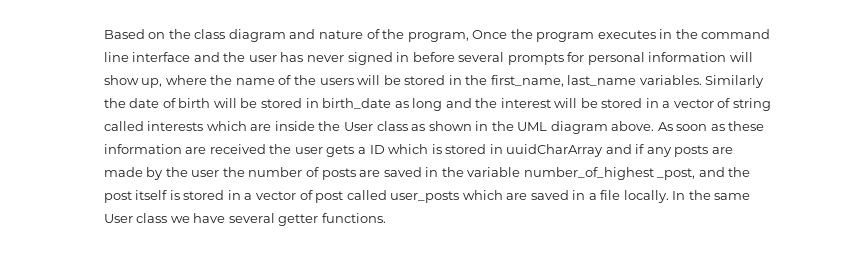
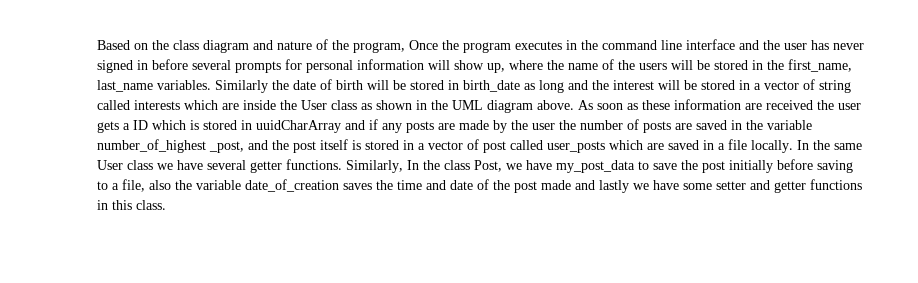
(386, 218) none -> [346,159,854,173] [97,179,863,193] [97,200,167,210] Similarly, In the class Post, we have my_post_data to save the post initially before saving to a file, also the variable date_of_creation saves the time and date of the post made and lastly we have some setter and getter functions in this class.

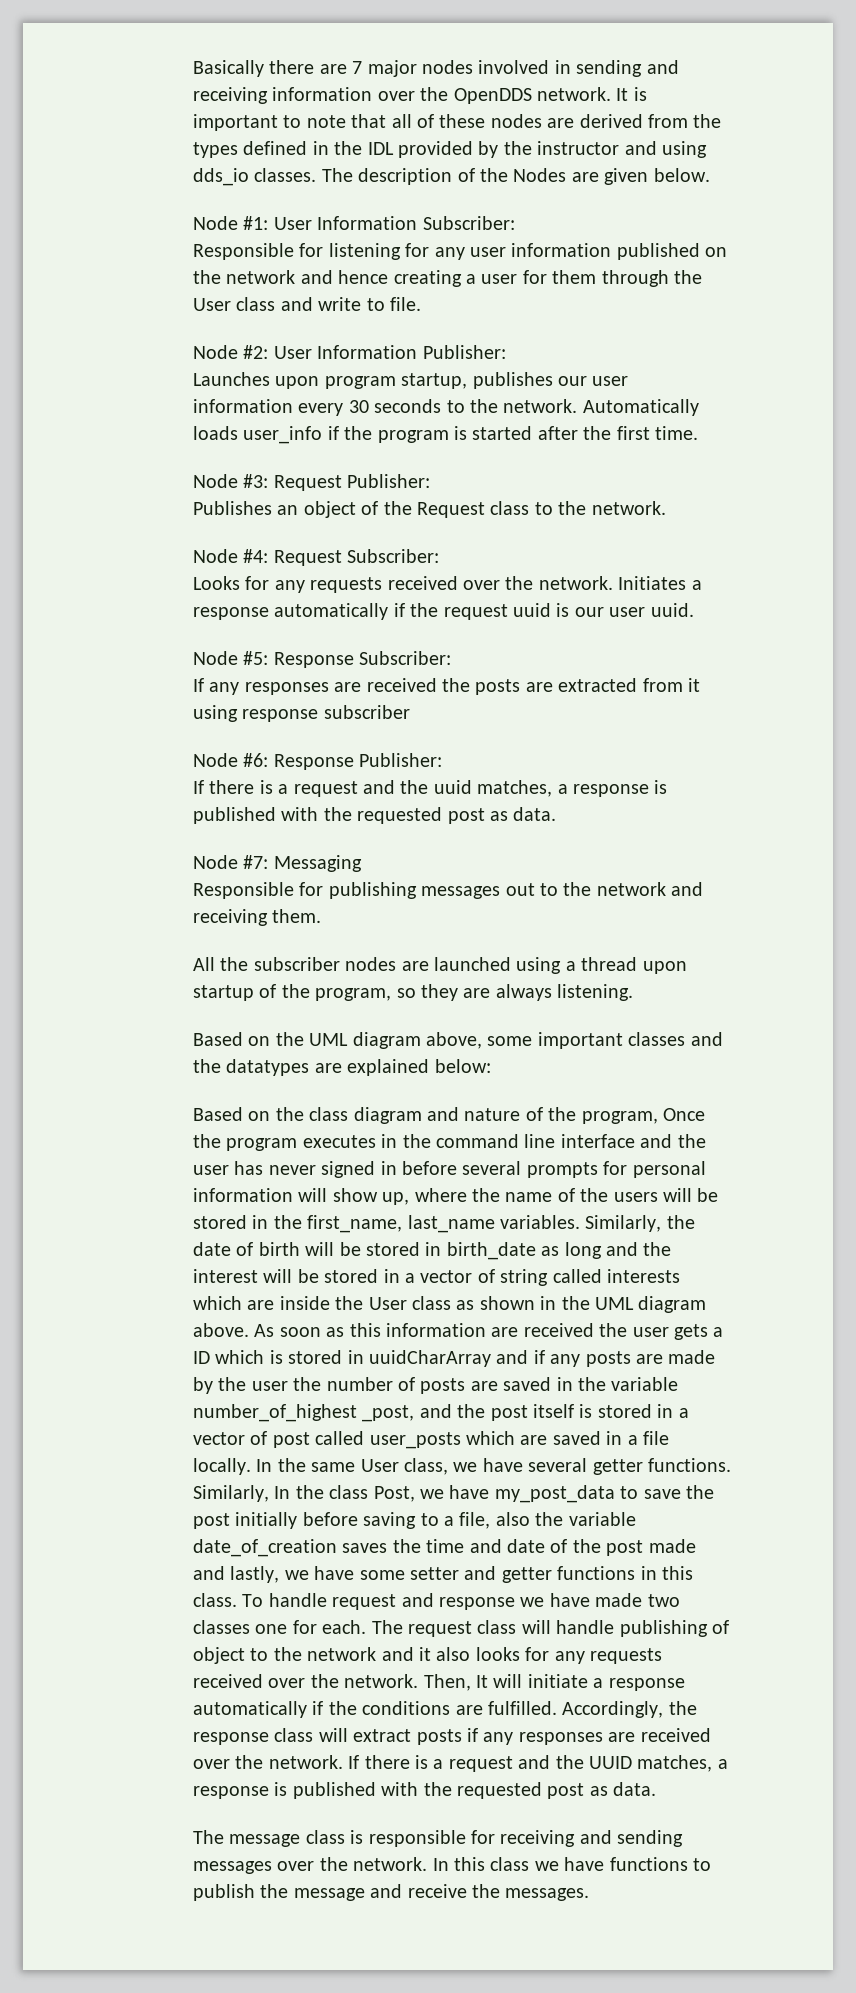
(97, 45) none -> [192,60,679,77] [192,87,647,104] [192,114,722,131] [192,141,707,158] [192,168,710,186] [192,216,515,230] [192,243,728,260] [192,270,702,287] [192,297,421,311] [192,345,506,359] [192,372,629,389] [192,399,699,416] [192,426,698,444] [192,474,431,491] [192,501,666,518] [192,549,440,566] [192,576,702,593] [192,603,694,620] [192,651,452,668] [192,678,700,695] [192,705,410,722] [192,753,443,770] [192,780,668,797] [192,807,557,824] [192,855,362,872] [192,882,704,899] [192,909,322,926] [192,957,687,974] [192,984,634,1001] [192,1032,723,1049] [192,1059,491,1076] Basically there are 7 major nodes involved in sending and receiving information over the OpenDDS network. It is important to note that all of these nodes are derived from the types defined in the IDL provided by the instructor and using dds_io classes. The description of the Nodes are given below. // Node #1: User Information Subscriber: // Responsible for listening for any user information published on the network and hence creating a user for them through the User class and write to file. // Node #2: User Information Publisher: // Launches upon program startup, publishes our user information every 30 seconds to the network. Automatically loads user_info if the program is started after the first time. // Node #3: Request Publisher: // Publishes an object of the Request class to the network. // Node #4: Request Subscriber: // Looks for any requests received over the network. Initiates a response automatically if the request uuid is our user uuid. // Node #5: Response Subscriber: // If any responses are received the posts are extracted from it using response subscriber // Node #6: Response Publisher: // If there is a request and the uuid matches, a response is published with the requested post as data. // Node #7: Messaging // Responsible for publishing messages out to the network and receiving them. // All the subscriber nodes are launched using a thread upon startup of the program, so they are always listening. // Based on the UML diagram above, some important classes and the datatypes are explained below: //
[215,80,269,93] Similarly -> [585,1215,662,1232] Similarly,
[642,100,671,110] these -> [349,1323,381,1337] this
[127,160,154,170] class -> [403,1458,448,1475] class,
[599,180,630,193] lastly -> [230,1566,280,1583] lastly,
(167, 205) none -> [242,1593,680,1610] [192,1620,729,1637] [192,1647,662,1664] [192,1674,685,1691] [192,1701,697,1718] [192,1728,711,1745] [192,1755,728,1772] [192,1782,657,1799] [192,1830,684,1847] [192,1857,711,1874] [192,1884,590,1901] To handle request and response we have made two classes one for each. The request class will handle publishing of object to the network and it also looks for any requests received over the network. Then, It will initiate a response automatically if the conditions are fulfilled. Accordingly, the response class will extract posts if any responses are received over the network. If there is a request and the UUID matches, a response is published with the requested post as data. // The message class is responsible for receiving and sending messages over the network. In this class we have functions to publish the message and receive the messages.

